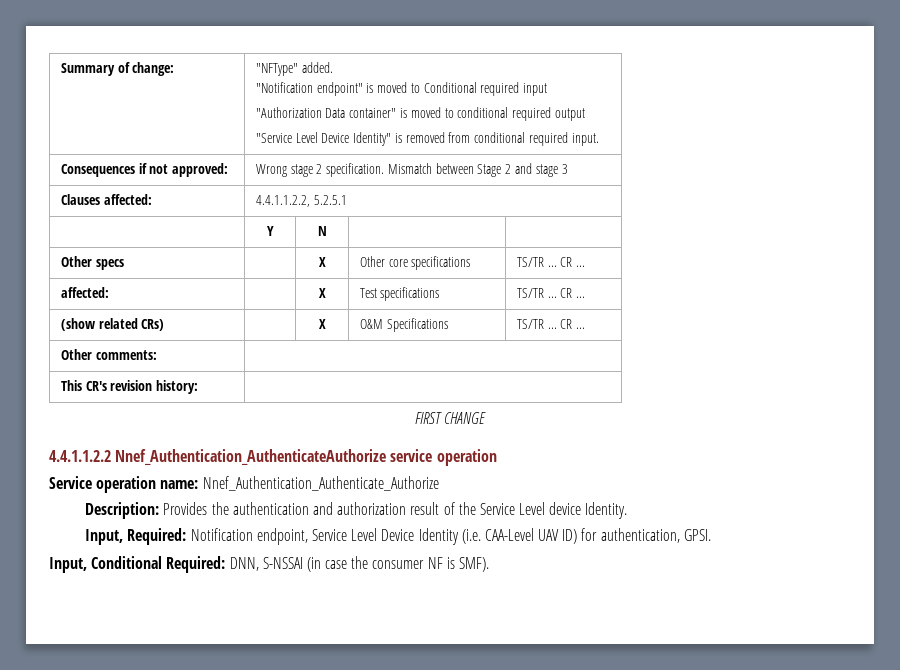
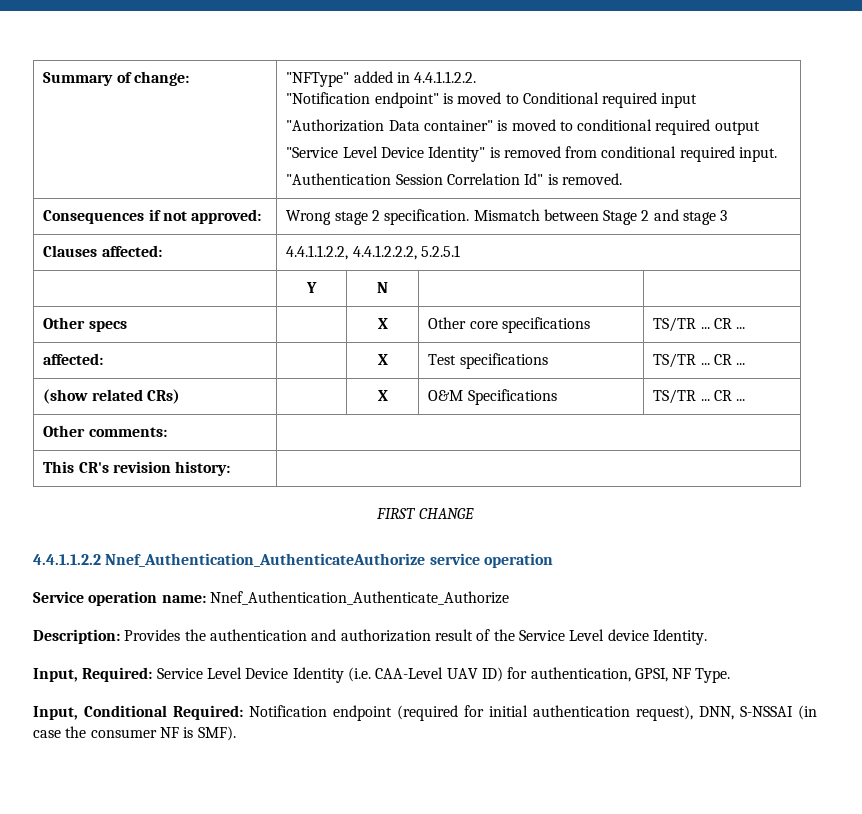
[301,62,333,73] added. -> [353,71,477,83] added in 4.4.1.1.2.2.
(599, 139) none -> [286,173,622,185] // "Authentication Session Correlation Id" is removed.
(310, 201) none -> [352,245,417,260] 4.4.1.2.2.2,
[190,528,308,545] Notification endpoint, -> (153, 674) none
[683,529,711,541] GPSI. -> [634,668,731,683] GPSI, NF Type.
(226, 564) none -> [249,705,693,721] Notification endpoint (required for initial authentication request),

